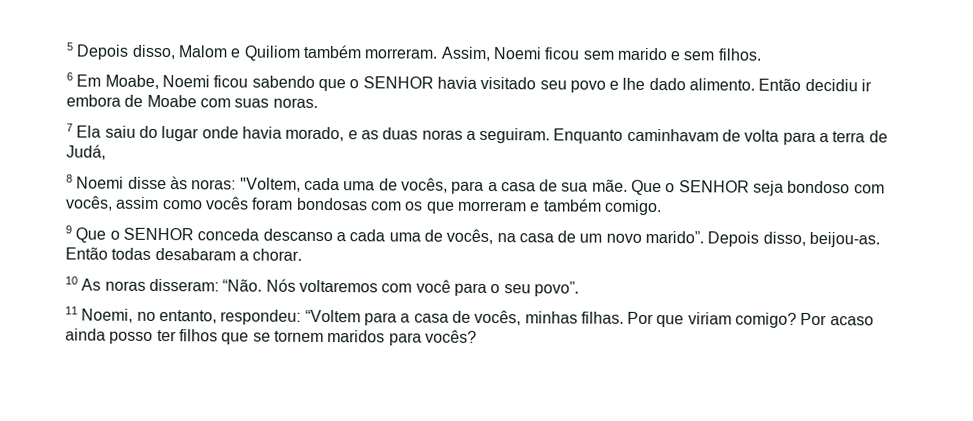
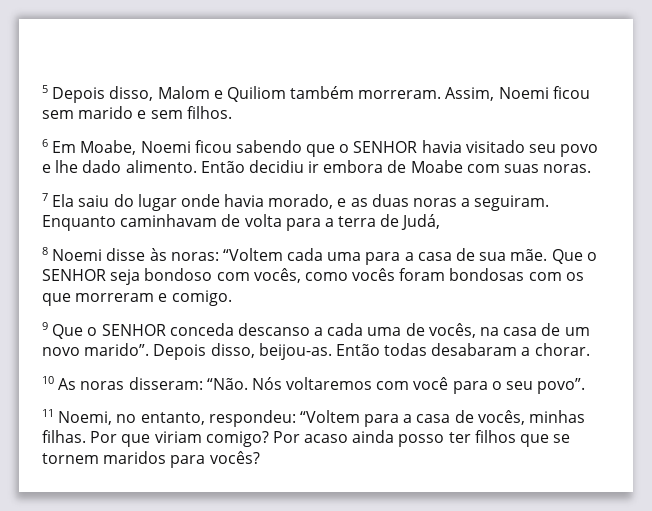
[239,177,448,193] "Voltem, cada uma de vocês, -> [222,248,362,261] “Voltem cada uma
[116,196,160,209] assim -> (301, 275) none
[542,198,602,212] também -> (168, 297) none

